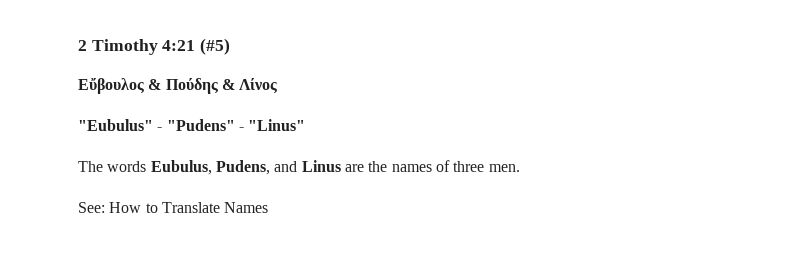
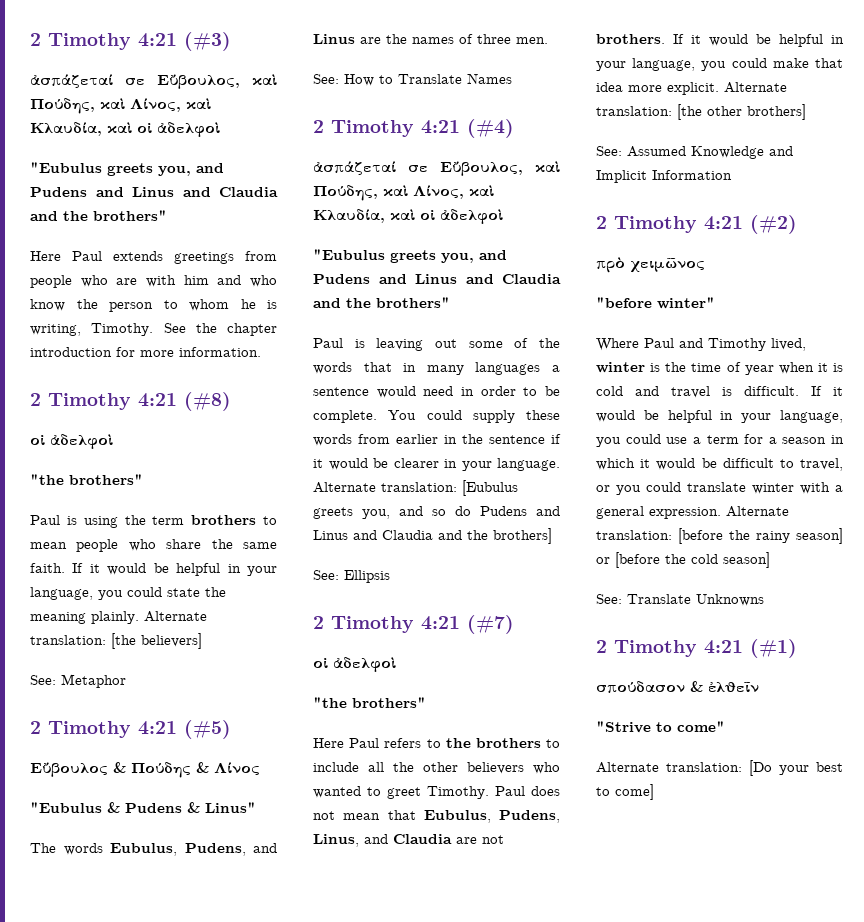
[78,39,196,55] 2 Timothy 4:21 -> [30,32,231,51] [30,74,277,89] [30,98,211,114] [30,122,220,137] [30,162,224,176] [30,187,278,197] [30,210,167,221] [30,251,277,264] [30,275,277,288] [30,299,277,312] [30,323,277,336] [30,347,261,357] [30,392,231,411] [30,434,113,449] [30,474,143,485] [30,515,277,528] [30,539,277,552] [30,563,277,576] [30,587,226,600] [30,611,207,624] [30,633,202,649] [30,674,126,688] [30,721,177,738] 2 Timothy 4:21 (#3) // ἀσπάζεταί σε Εὔβουλος, καὶ Πούδης, καὶ Λίνος, καὶ Κλαυδία, καὶ οἱ ἀδελφοὶ // "Eubulus greets you, and Pudens and Linus and Claudia and the brothers" // Here Paul extends greetings from people who are with him and who know the person to whom he is writing, Timothy. See the chapter introduction for more information. // 2 Timothy 4:21 (#8) // οἱ ἀδελφοὶ // "the brothers" // Paul is using the term brothers to mean people who share the same faith. If it would be helpful in your language, you could state the meaning plainly. Alternate translation: [the believers] // See: Metaphor // 2 Timothy 4:21
[78,119,306,131] "Eubulus" - "Pudens" - "Linus" -> [30,802,256,813] "Eubulus & Pudens & Linus"
(269, 207) none -> [313,119,514,138] [313,161,560,176] [313,185,494,201] [313,209,503,224] [313,249,507,263] [313,274,561,284] [313,297,450,308] [313,338,560,351] [313,362,560,375] [313,386,560,398] [313,410,560,423] [313,434,561,446] [313,458,560,471] [313,480,518,496] [313,506,560,519] [313,528,552,544] [313,570,390,583] [313,615,514,634] [313,657,396,672] [313,697,426,708] [313,738,560,748] [313,762,560,774] [313,786,560,799] [313,810,560,823] [313,834,504,847] [596,34,844,47] [596,58,843,71] [596,82,787,95] [596,104,806,120] [596,146,793,159] [596,170,732,183] [596,215,797,234] [596,257,705,273] [596,297,715,309] [596,338,806,351] [596,362,843,375] [596,386,843,398] [596,410,843,423] [596,434,844,447] [596,458,843,471] [596,482,843,495] [596,506,789,519] [596,528,843,544] [596,552,770,568] [596,594,764,606] [596,639,797,658] [596,681,759,693] [596,721,725,733] [596,760,843,776] [596,784,654,800] // 2 Timothy 4:21 (#4) // ἀσπάζεταί σε Εὔβουλος, καὶ Πούδης, καὶ Λίνος, καὶ Κλαυδία, καὶ οἱ ἀδελφοὶ // "Eubulus greets you, and Pudens and Linus and Claudia and the brothers" // Paul is leaving out some of the words that in many languages a sentence would need in order to be complete. You could supply these words from earlier in the sentence if it would be clearer in your language. Alternate translation: [Eubulus greets you, and so do Pudens and Linus and Claudia and the brothers] // See: Ellipsis // 2 Timothy 4:21 (#7) // οἱ ἀδελφοὶ // "the brothers" // Here Paul refers to the brothers to include all the other believers who wanted to greet Timothy. Paul does not mean that Eubulus, Pudens, Linus, and Claudia are not brothers. If it would be helpful in your language, you could make that idea more explicit. Alternate translation: [the other brothers] // See: Assumed Knowledge and Implicit Information // 2 Timothy 4:21 (#2) // πρὸ χειμῶνος // "before winter" // Where Paul and Timothy lived, winter is the time of year when it is cold and travel is difficult. If it would be helpful in your language, you could use a term for a season in which it would be difficult to travel, or you could translate winter with a general expression. Alternate translation: [before the rainy season] or [before the cold season] // See: Translate Unknowns // 2 Timothy 4:21 (#1) // σπούδασον & ἐλθεῖν // "Strive to come" // Alternate translation: [Do your best to come]

